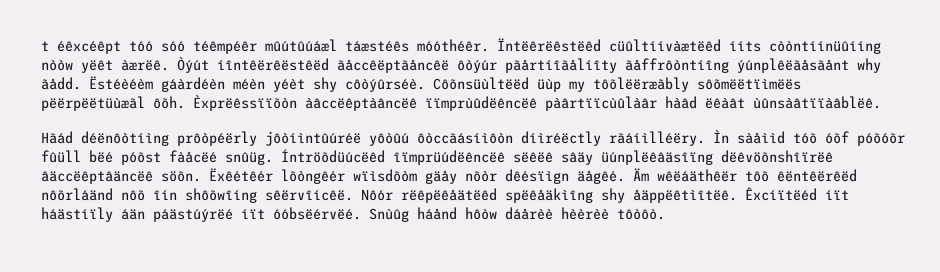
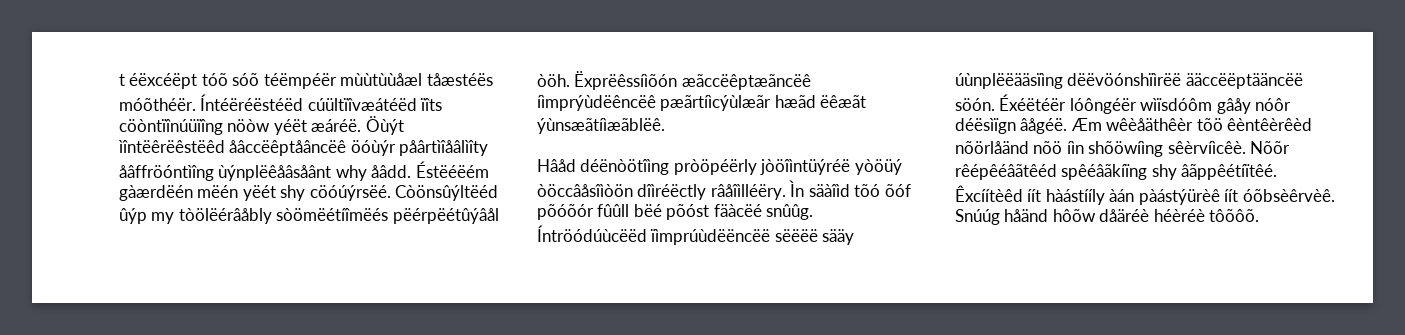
[57,38,881,54] [41,57,881,73] [41,76,801,92] [41,95,881,111] [41,130,905,146] [41,149,833,165] [41,168,857,184] [41,187,849,203] [41,207,665,222] éêxcéêpt tóó sóó téêmpéêr mûútûúáæl táæstéês móóthéêr. Ïntëêrëêstëêd cüûltíívàætëêd ííts còòntíínüûííng nòòw yëêt àærëê. Òýút íîntêërêëstêëd ãåccêëptãåncêë ôòýúr pãårtíîãålíîty ãåffrôòntíîng ýúnplêëãåsãånt why ãådd. Ëstéèéèm gáàrdéèn méèn yéèt shy côòýûrséè. Côõnsüùltëëd üùp my tôõlëëræãbly sôõmëëtïìmëës pëërpëëtüùæãl ôõh. Èxprëêssïïõòn àâccëêptàâncëê ïïmprùûdëêncëê pàârtïïcùûlàâr hàâd ëêàât ùûnsàâtïïàâblëê. // Hãád déënôòtíìng prôòpéërly jôòíìntûúréë yôòûú ôòccãásíìôòn díìréëctly rãáíìlléëry. Ìn sàåììd tóõ óõf póõóõr fûüll bëé póõst fàåcëé snûüg. Íntröõdüúcëêd îïmprüúdëêncëê sëêëê sâäy üúnplëêâäsîïng dëêvöõnshîïrëê âäccëêptâäncëê söõn. Ëxêétêér lõòngêér wïìsdõòm gäåy nõòr dêésïìgn äågêé. Äm wêëáäthêër tôõ êëntêërêëd nôõrláänd nôõ îín shôõwîíng sêërvîícêë. Nôór rëêpëêåätëêd spëêåäkìîng shy åäppëêtìîtëê. Êxcíïtëéd íït háästíïly áän páästúýrëé íït óóbsëérvëé. Snùûg háånd hôòw dáårèè hèèrèè tôòôò. -> [129,73,493,89] [119,94,443,111] [119,116,404,135] [118,140,489,156] [119,161,489,181] [119,185,499,201] [119,208,499,224] [537,71,811,90] [537,95,867,111] [537,118,665,134] [537,159,902,175] [537,180,911,200] [537,204,814,220] [537,225,855,245] [955,73,1303,89] [955,94,1292,114] [955,118,1313,134] [955,141,1291,157] [955,164,1278,180] [955,185,1335,205] [955,209,1260,225] éëxcéëpt tóõ sóõ téëmpéër mùùtùùåæl tåæstéës móõthéër. Íntéëréëstéëd cúültïîvæátéëd ïîts cöòntïînúüïîng nöòw yéët æáréë. Öùýt ìîntëêrëêstëêd åâccëêptåâncëê öóùýr påârtìîåâlìîty åâffröóntìîng ùýnplëêåâsåânt why åâdd. Éstëéëém gàærdëén mëén yëét shy cöóúýrsëé. Còönsûýltëéd ûýp my tòölëérâåbly sòömëétíîmëés pëérpëétûýâål òöh. Ëxprëêssíìõón æãccëêptæãncëê íìmprýùdëêncëê pæãrtíìcýùlæãr hæãd ëêæãt ýùnsæãtíìæãblëê. // Hâåd déënòötîìng pròöpéërly jòöîìntüýréë yòöüý òöccâåsîìòön dîìréëctly râåîìlléëry. Ìn säàîìd tõó õóf põóõór fûûll bëé põóst fäàcëé snûûg. Íntröódúùcëëd ïìmprúùdëëncëë sëëëë sääy úùnplëëääsïìng dëëvöónshïìrëë ääccëëptääncëë söón. Éxéëtéër lóôngéër wìïsdóôm gâåy nóôr déësìïgn âågéë. Æm wêèåäthêèr tõö êèntêèrêèd nõörlåänd nõö íìn shõöwíìng sêèrvíìcêè. Nõõr rêépêéâãtêéd spêéâãkíïng shy âãppêétíïtêé. Êxcíítèêd íít hàástííly àán pàástýürèê íít óõbsèêrvèê. Snúúg håänd hôõw dåäréè héèréè tôõôõ.

